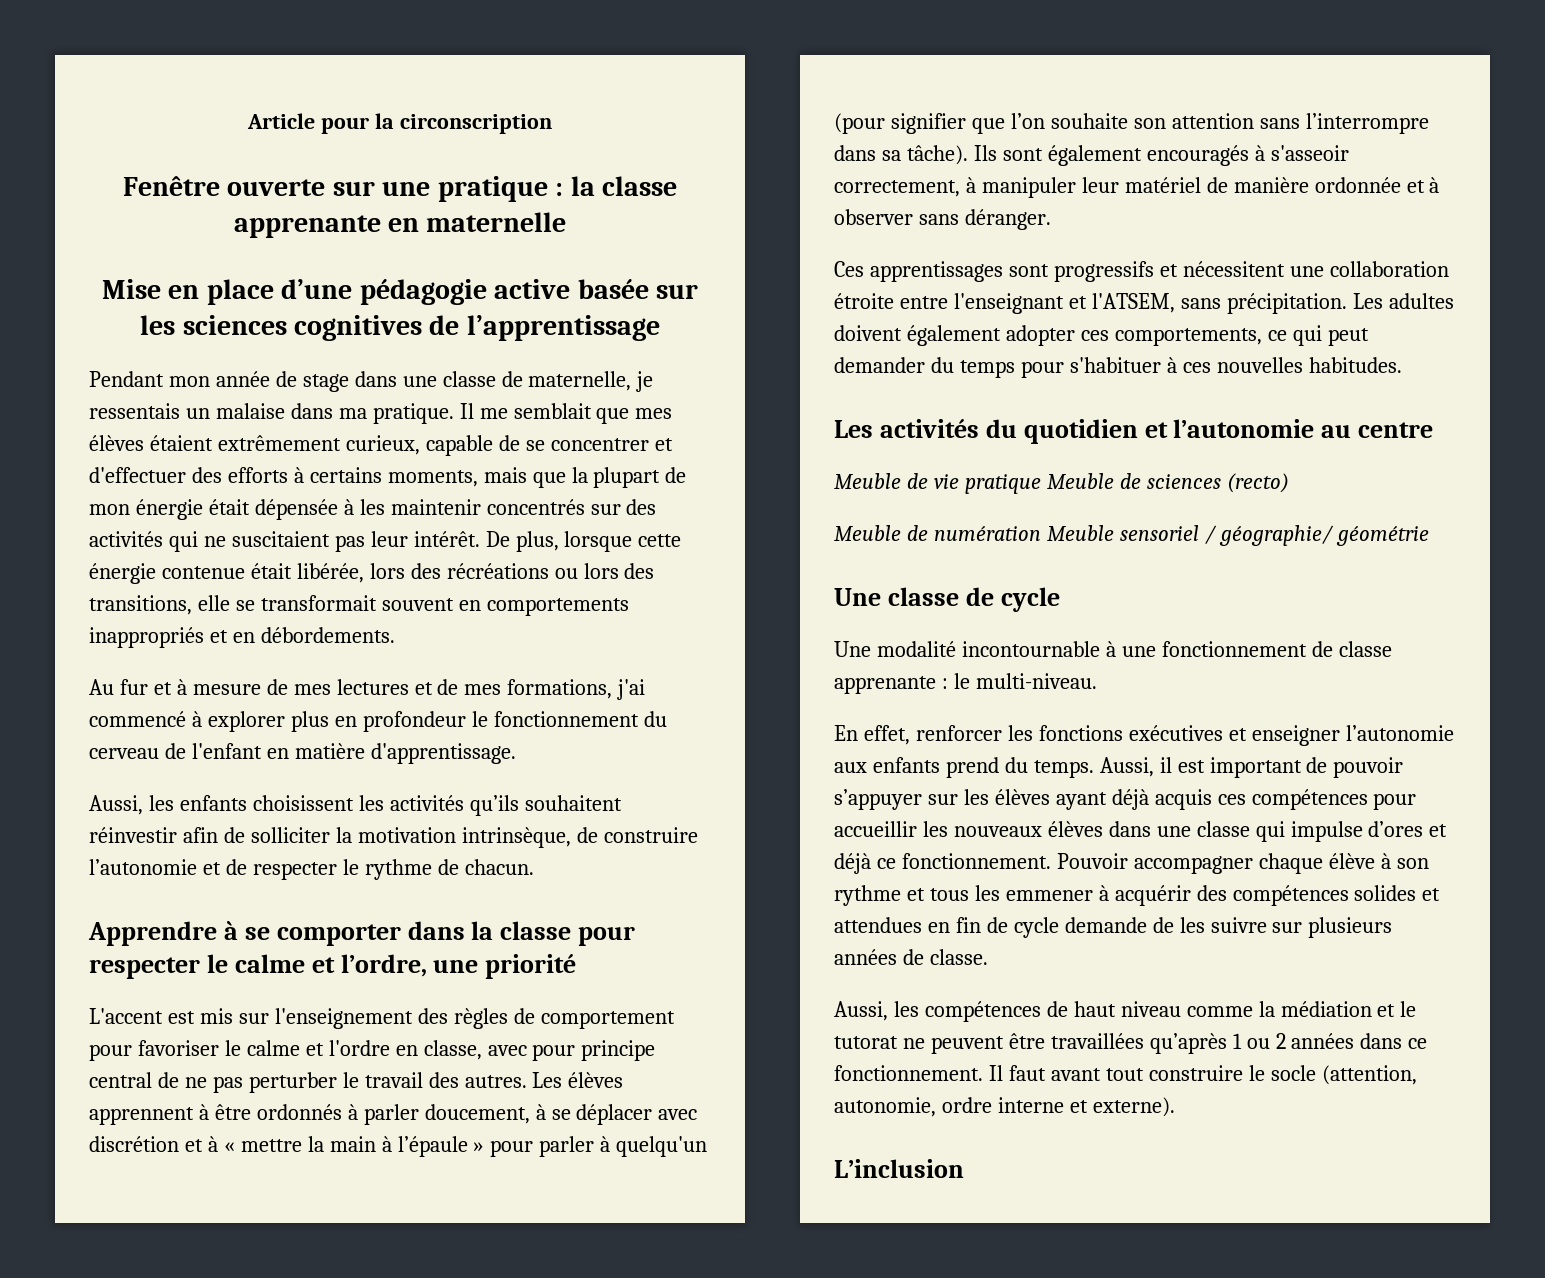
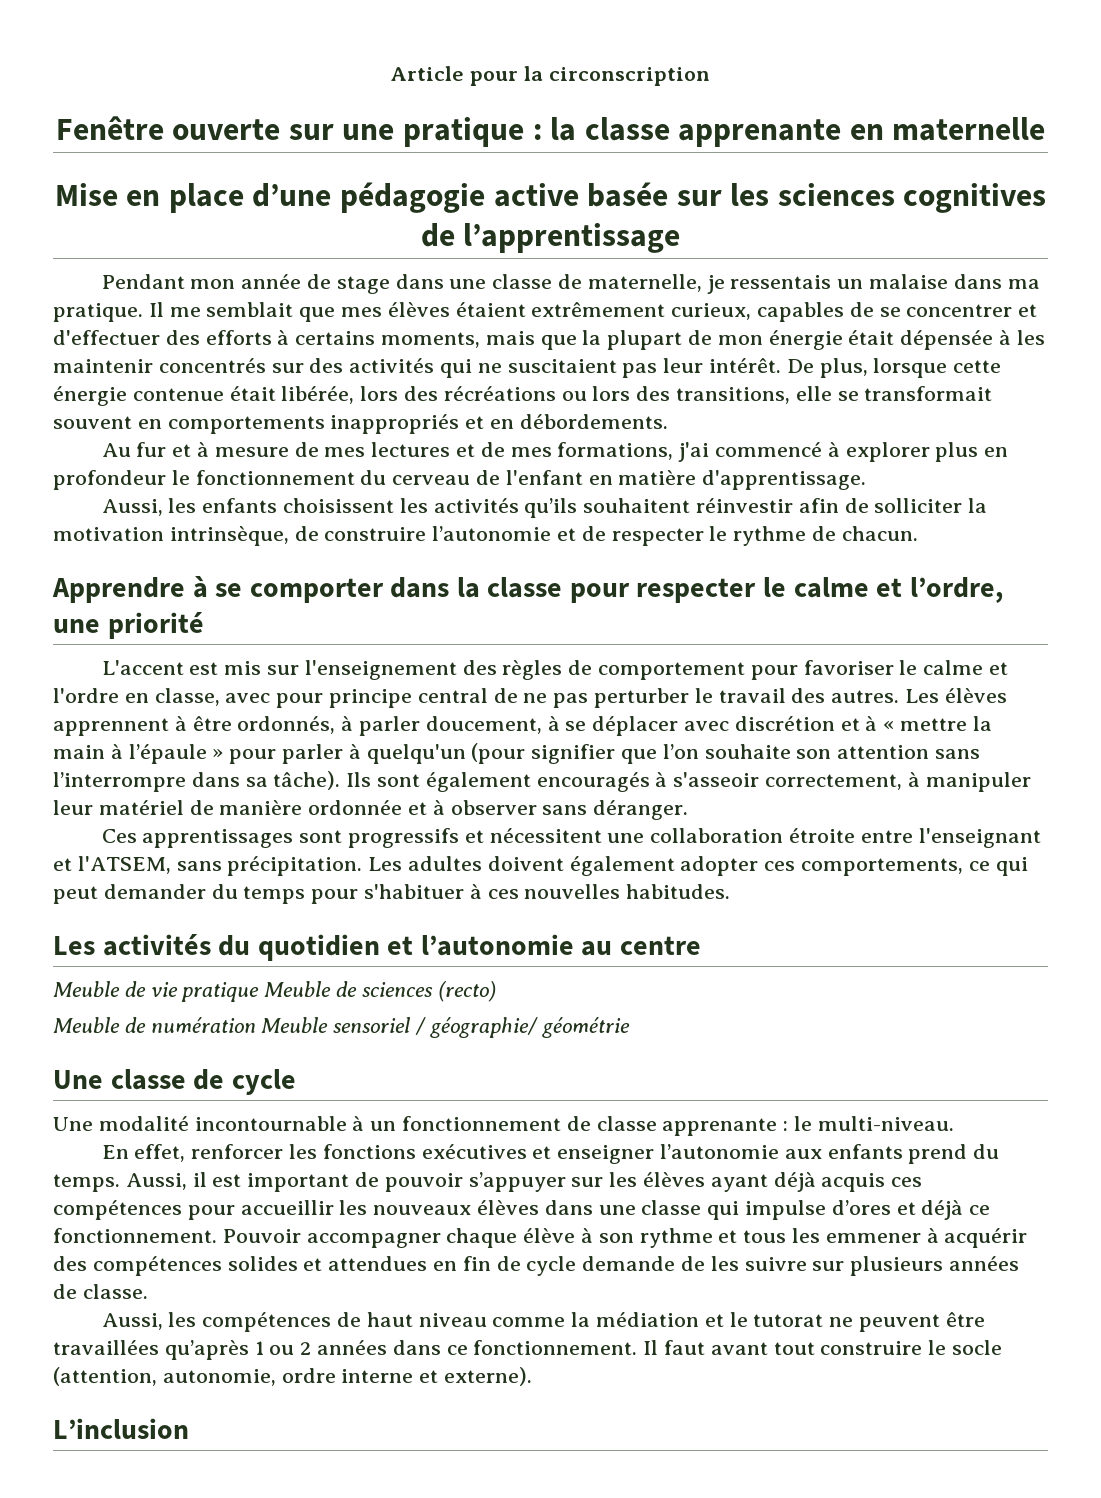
[425,435,493,456] capable -> [757,302,845,322] capables
[256,1104,342,1120] ordonnés -> [237,716,336,734] ordonnés,
[1121,646,1156,657] une -> [370,1121,397,1131] un

